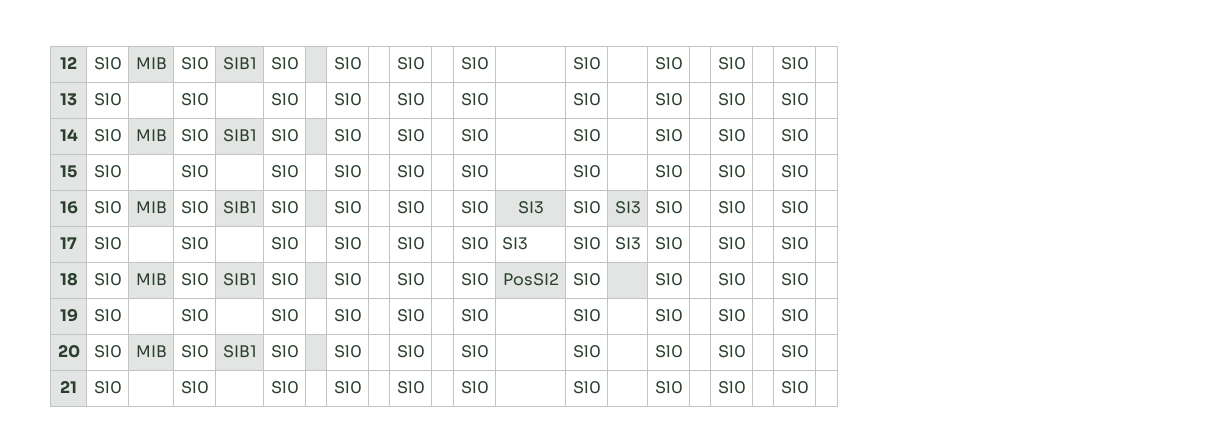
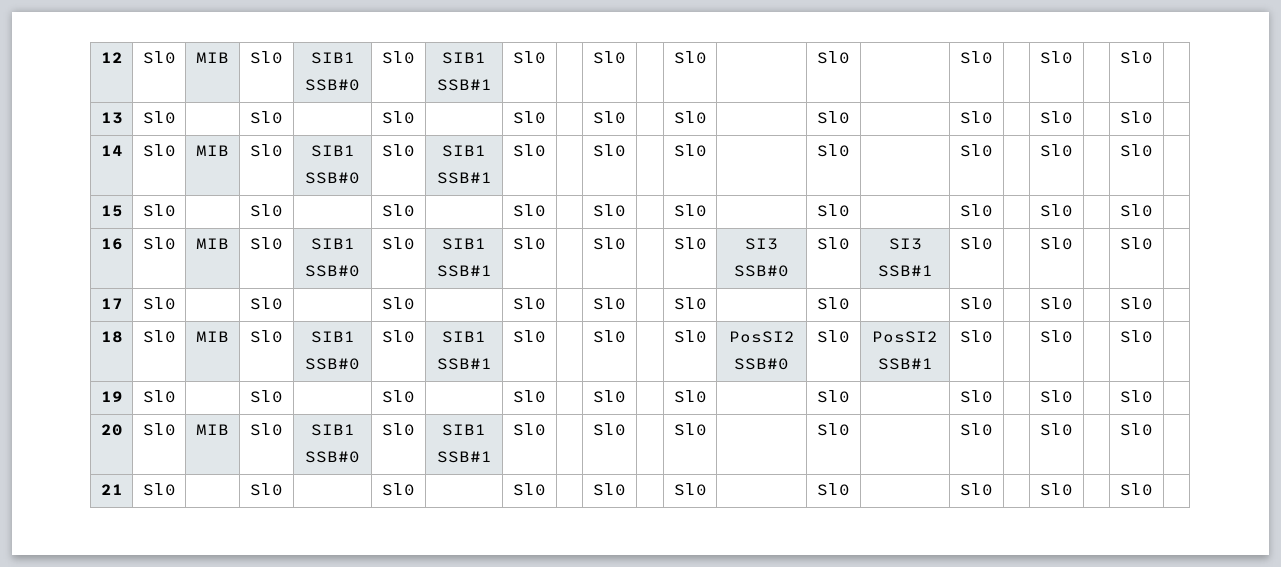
[270,57,299,70] | Sl0 | -> [305,79,360,91] [382,51,415,64] [442,52,486,64] [436,79,492,91] // SSB#0 | Sl0 | SIB1 // SSB#1
[270,129,299,142] | Sl0 | -> [305,172,360,184] [382,144,415,157] [442,145,486,157] [436,172,492,184] // SSB#0 | Sl0 | SIB1 // SSB#1
[270,201,299,214] [333,201,362,214] [396,201,425,214] [460,201,489,214] [517,201,544,214] [572,201,601,214] [614,201,641,214] | Sl0 | | Sl0 | | Sl0 | | Sl0 | SI3 | Sl0 | SI3 -> [305,265,360,277] [382,237,415,250] [442,238,486,250] [436,265,492,277] [513,237,546,250] [593,237,626,250] [673,237,707,250] [745,238,778,250] [734,265,789,277] [817,237,850,250] [888,238,922,250] [877,265,933,277] // SSB#0 | Sl0 | SIB1 // SSB#1 | Sl0 | | Sl0 | | Sl0 | SI3 // SSB#0 | Sl0 | SI3 // SSB#1
[501,237,528,250] [572,237,601,250] [614,237,641,250] SI3 | Sl0 | SI3 -> [817,297,850,310] | Sl0 |
[270,273,299,286] | Sl0 | -> [305,358,360,370] [382,330,415,343] [442,331,486,343] [436,358,492,370] // SSB#0 | Sl0 | SIB1 // SSB#1
[572,273,601,286] | Sl0 | -> [734,358,789,370] [817,330,850,343] [872,331,938,343] [877,358,933,370] // SSB#0 | Sl0 | PosSI2 // SSB#1
[270,345,299,358] | Sl0 | -> [305,451,360,463] [382,423,415,436] [442,424,486,436] [436,451,492,463] // SSB#0 | Sl0 | SIB1 // SSB#1

